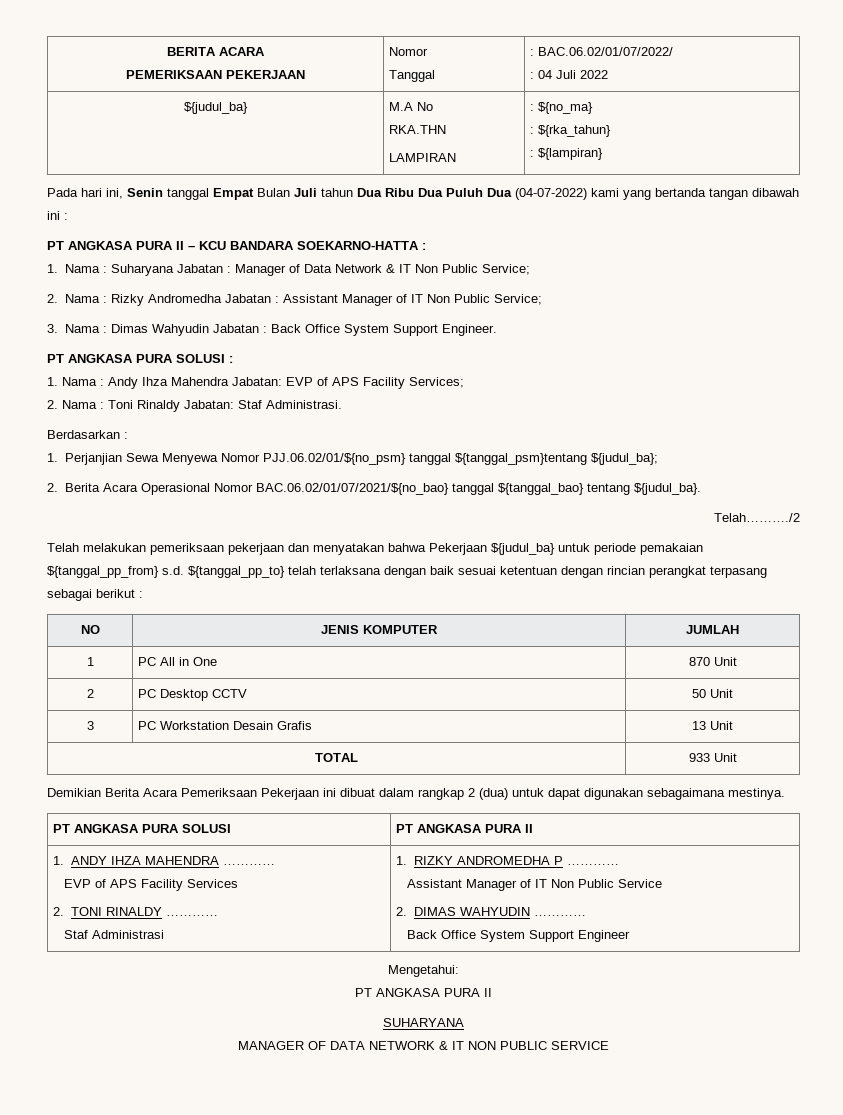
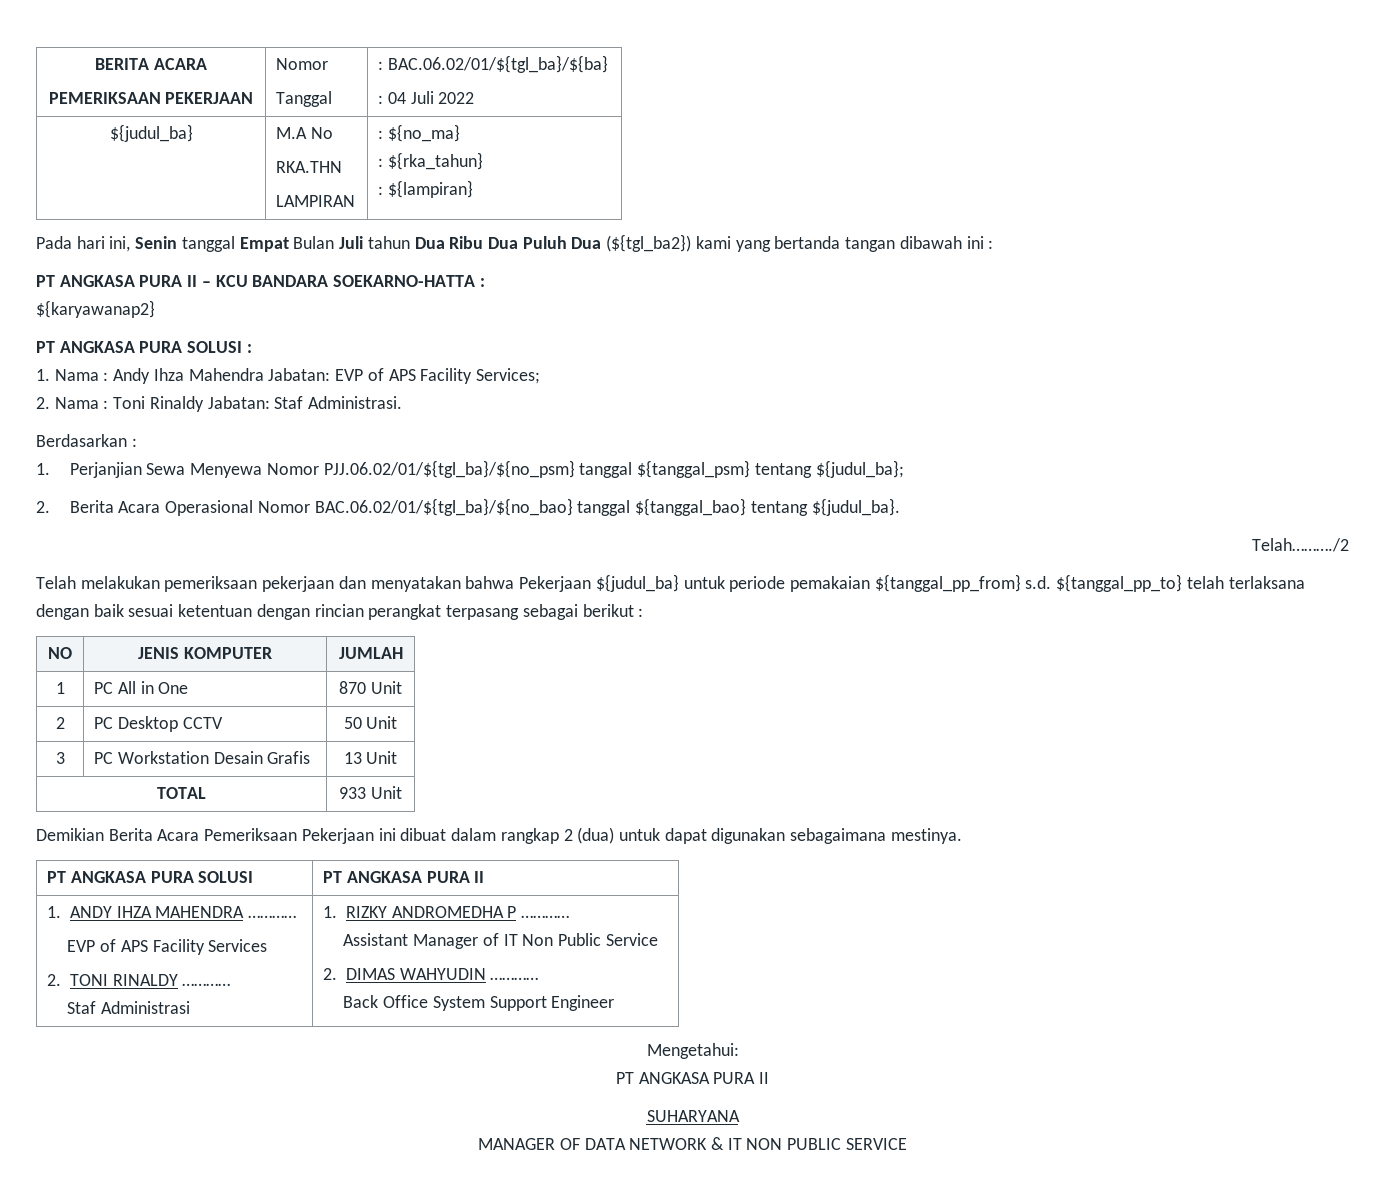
[538,47,674,56] BAC.06.02/01/07/2022/ -> [387,55,608,73] BAC.06.02/01/${tgl_ba}/${ba}
[515,188,587,200] (04-07-2022) -> [606,234,692,252] (${tgl_ba2})
[47,264,530,276] [47,294,542,306] [47,324,497,336] 1. Nama : Suharyana Jabatan : Manager of Data Network & IT Non Public Service; // 2. Nama : Rizky Andromedha Jabatan : Assistant Manager of IT Non Public Service; // 3. Nama : Dimas Wahyudin Jabatan : Back Office System Support Engineer. -> [36,300,155,318] ${karyawanap2}
[262,453,587,465] PJJ.06.02/01/${no_psm} tanggal ${tanggal_psm}tentang -> [323,460,812,478] PJJ.06.02/01/${tgl_ba}/${no_psm} tanggal ${tanggal_psm} tentang
[255,483,449,495] BAC.06.02/01/07/2021/${no_bao} -> [314,498,573,516] BAC.06.02/01/${tgl_ba}/${no_bao}

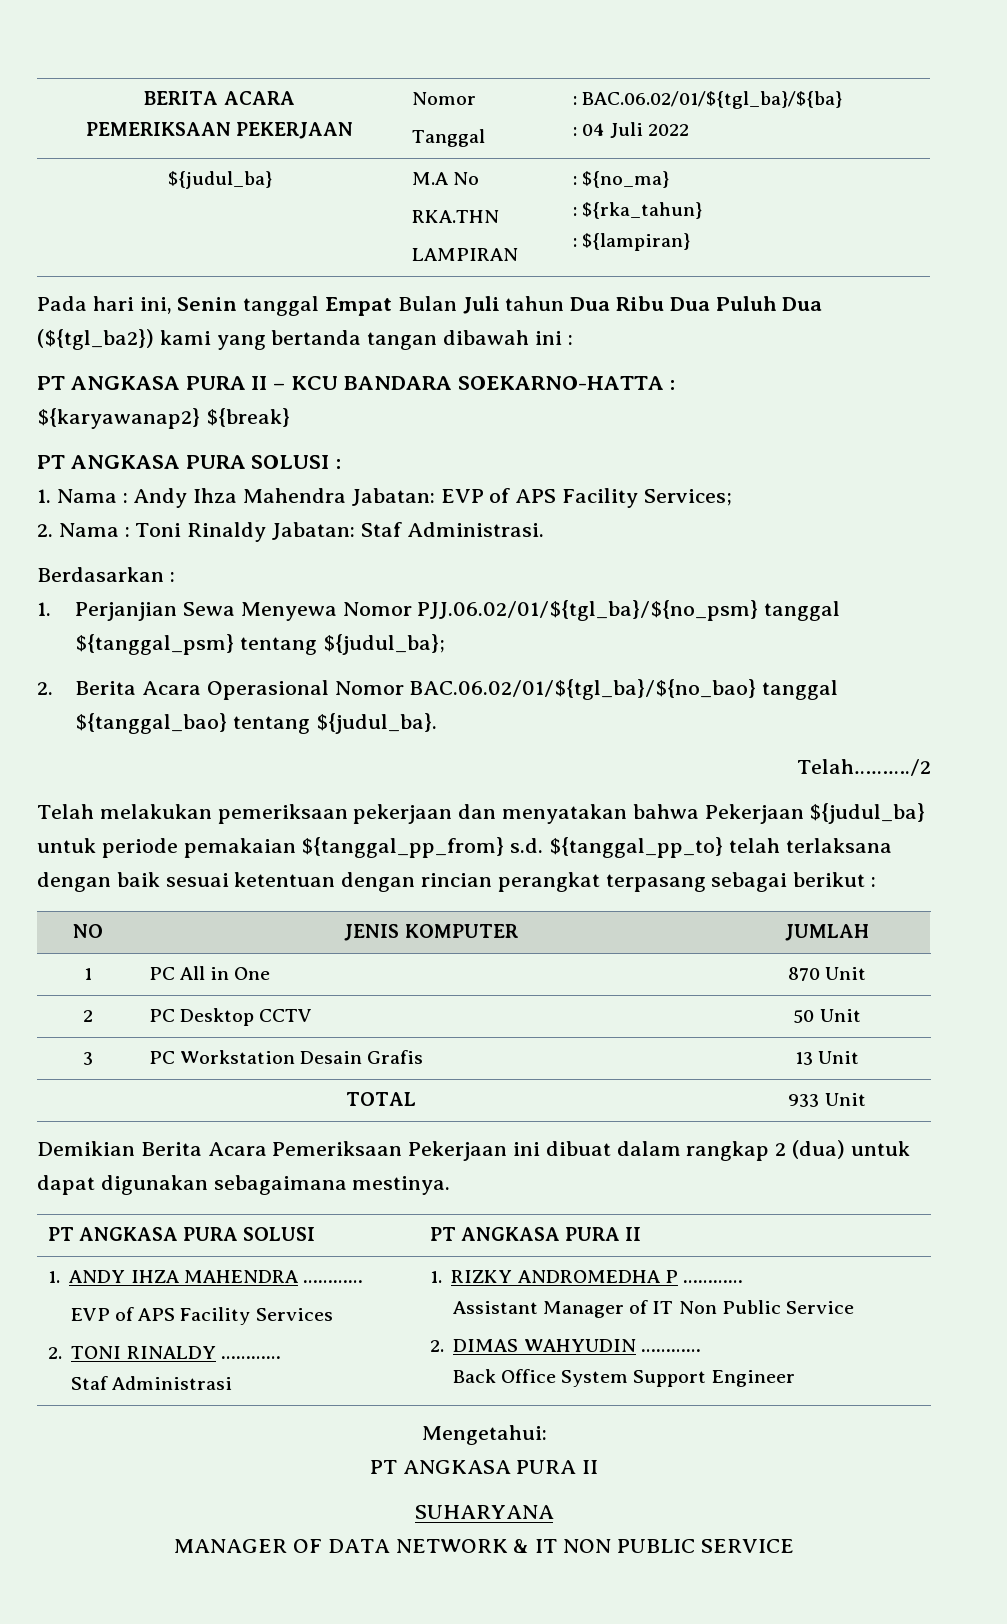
(155, 309) none -> [205,408,290,427] ${break}

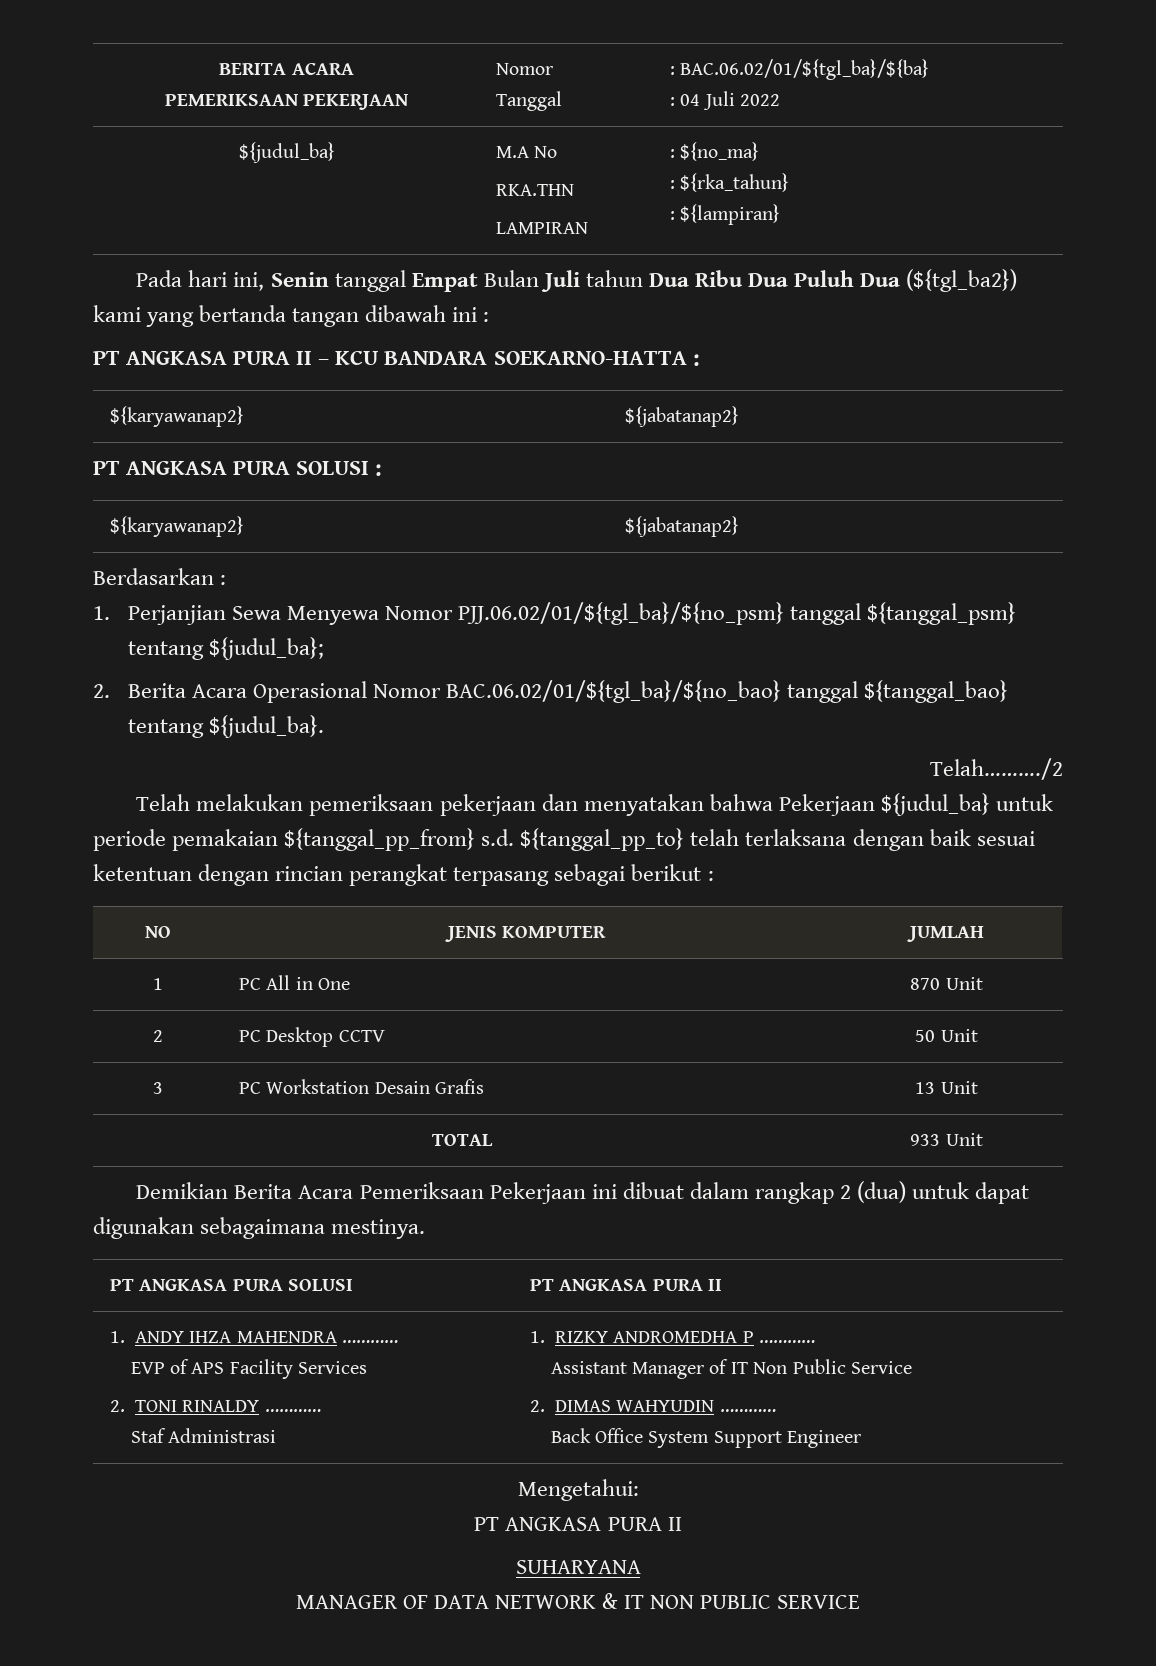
[37,408,290,429] // ${karyawanap2} ${break} -> [109,406,244,427] [624,406,739,427] // ${karyawanap2} | ${jabatanap2}
[37,488,732,508] [37,522,544,542] // 1. Nama : Andy Ihza Mahendra Jabatan: EVP of APS Facility Services; // 2. Nama : Toni Rinaldy Jabatan: Staf Administrasi. -> [109,516,244,537] [624,516,739,537] // ${karyawanap2} | ${jabatanap2}

